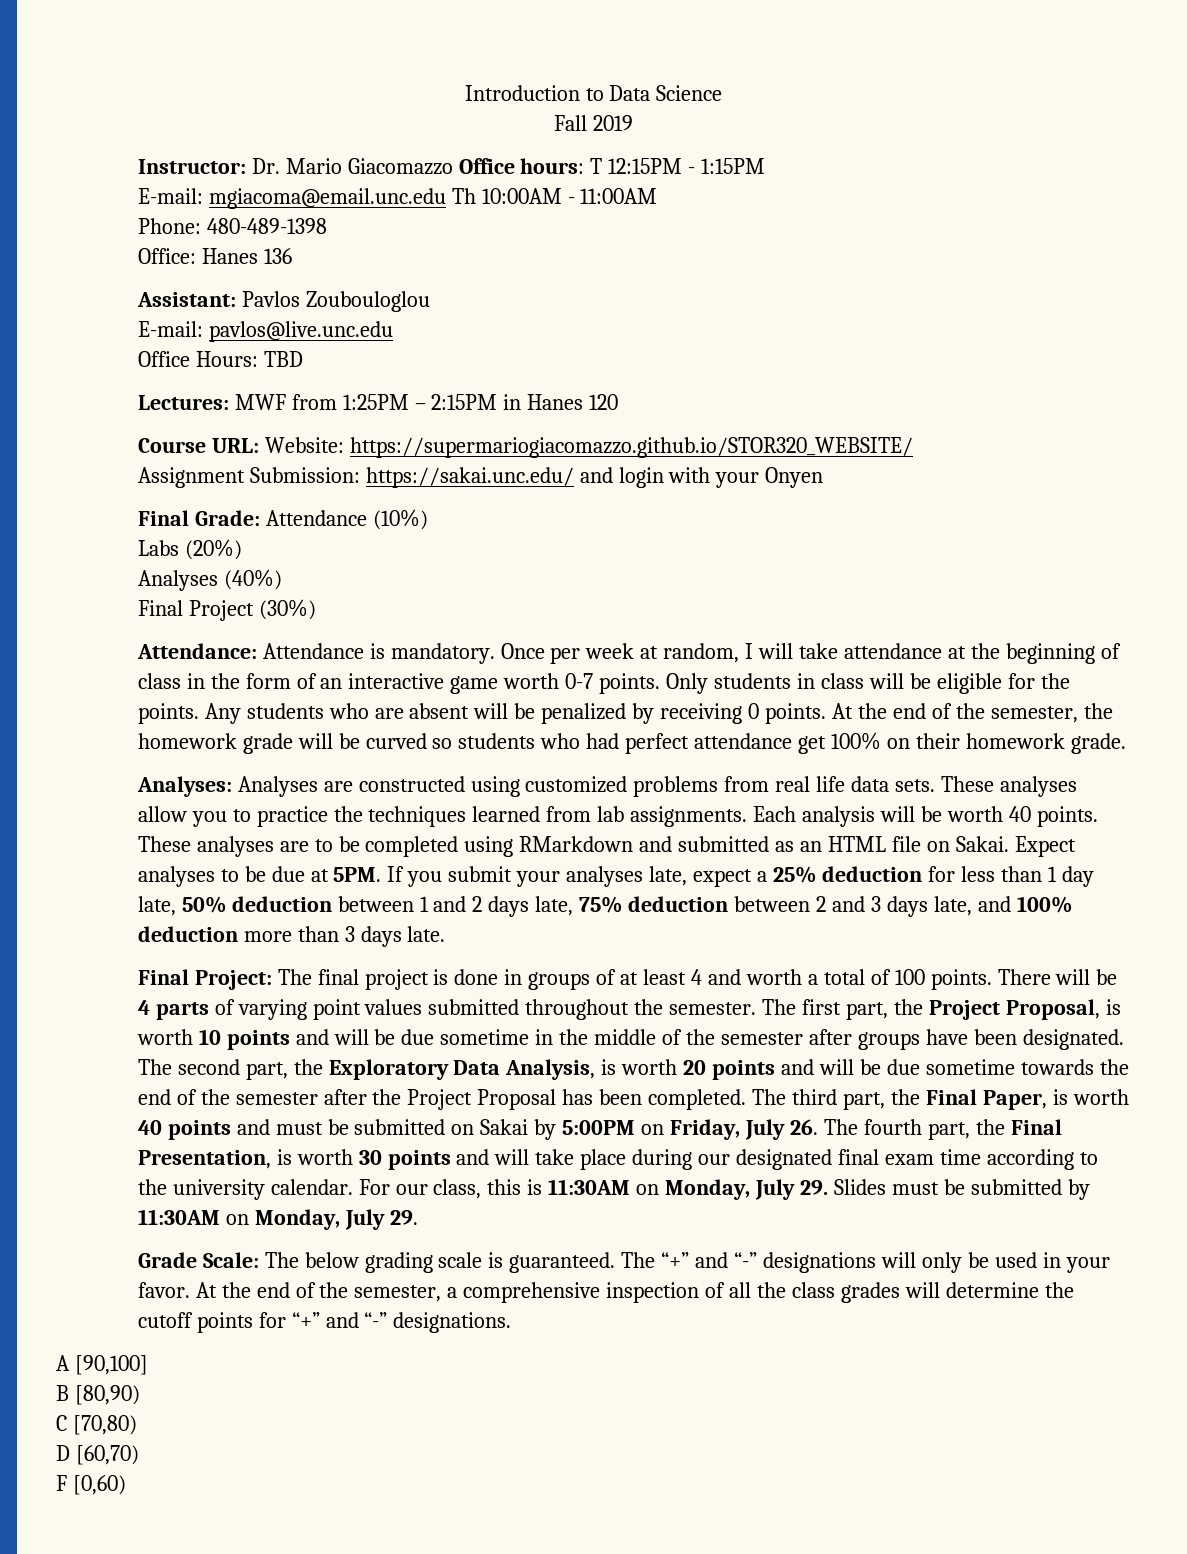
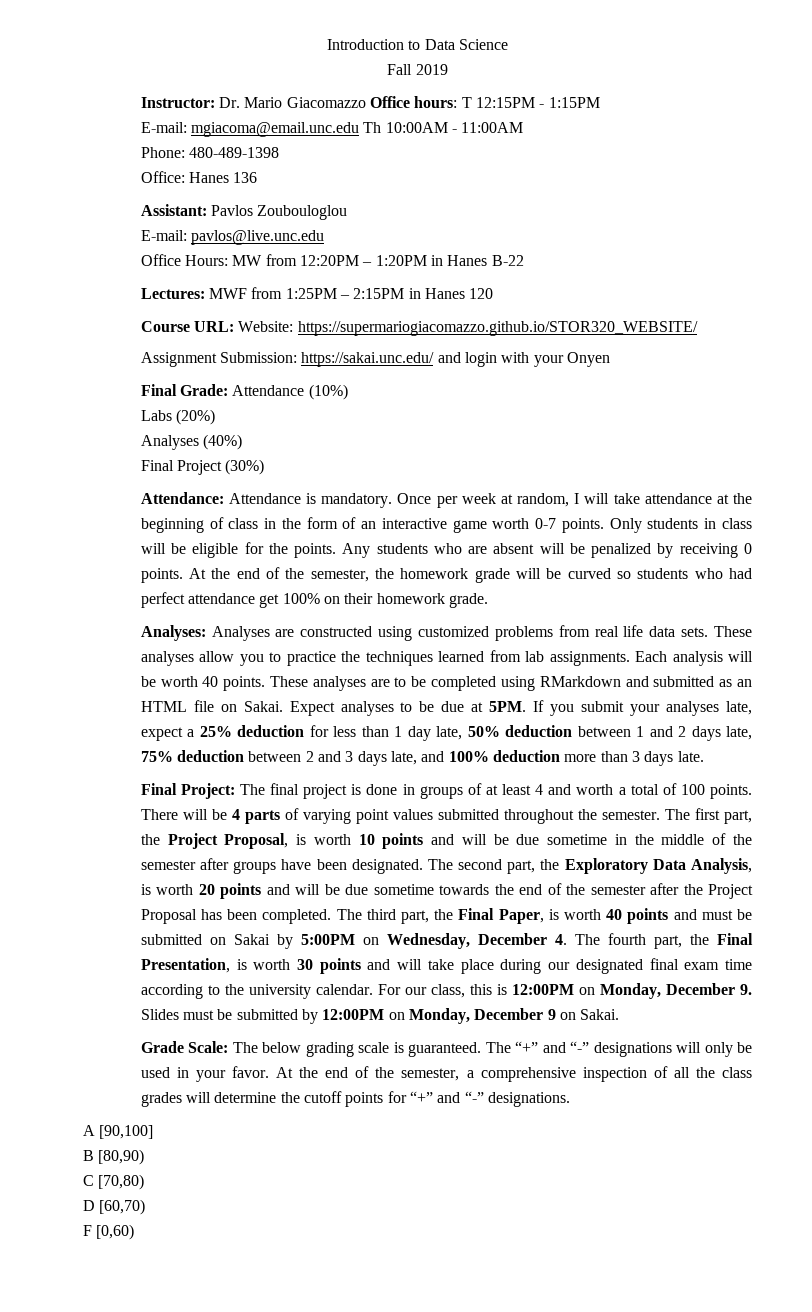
[263,351,303,367] TBD -> [232,254,524,266] MW from 12:20PM – 1:20PM in Hanes B-22
[670,1119,818,1140] Friday, July 26. -> [386,933,567,949] Wednesday, December 4.
[548,1179,829,1200] 11:30AM on Monday, July 29. -> [511,983,752,999] 12:00PM on Monday, December 9.
[137,1209,418,1230] 11:30AM on Monday, July 29. -> [322,1008,620,1024] 12:00PM on Monday, December 9 on Sakai.

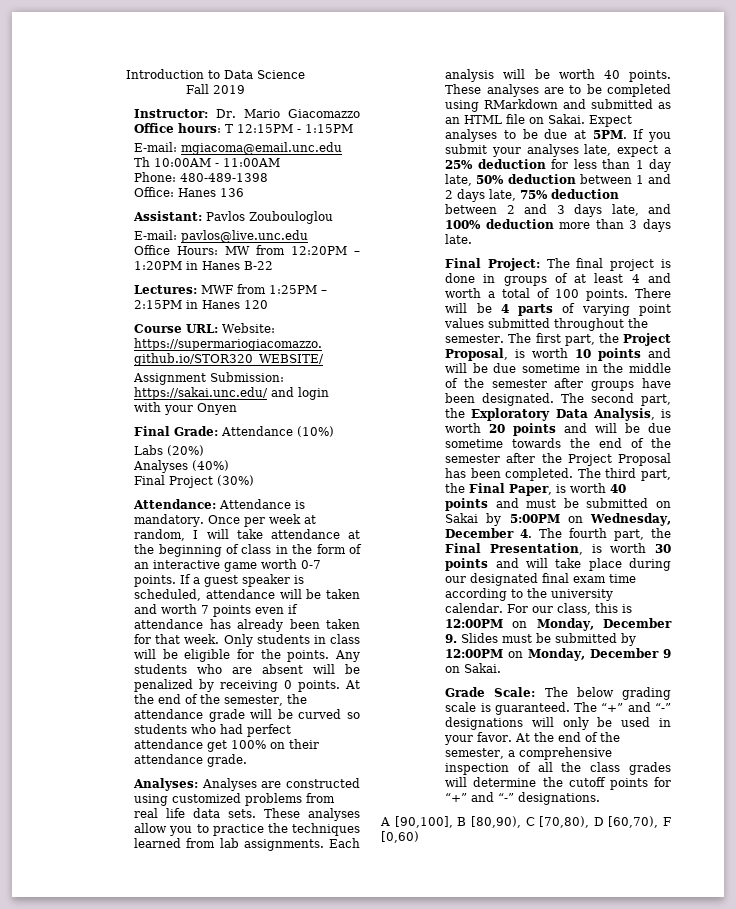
(604, 525) none -> [180,574,305,587] [134,589,360,601] [134,604,299,617] [134,619,360,632] [134,634,220,644] If a guest speaker is scheduled, attendance will be taken and worth 7 points even if attendance has already been taken for that week.
[400,568,469,579] homework -> [134,709,204,719] attendance
[376,593,445,604] homework -> [134,754,204,764] attendance
[99,1125,154,1139] [83,1149,145,1165] [83,1174,145,1190] [83,1199,146,1215] [90,100] // B [80,90) // C [70,80) // D [60,70) // -> [394,816,659,828] [90,100], B [80,90), C [70,80), D [60,70),

